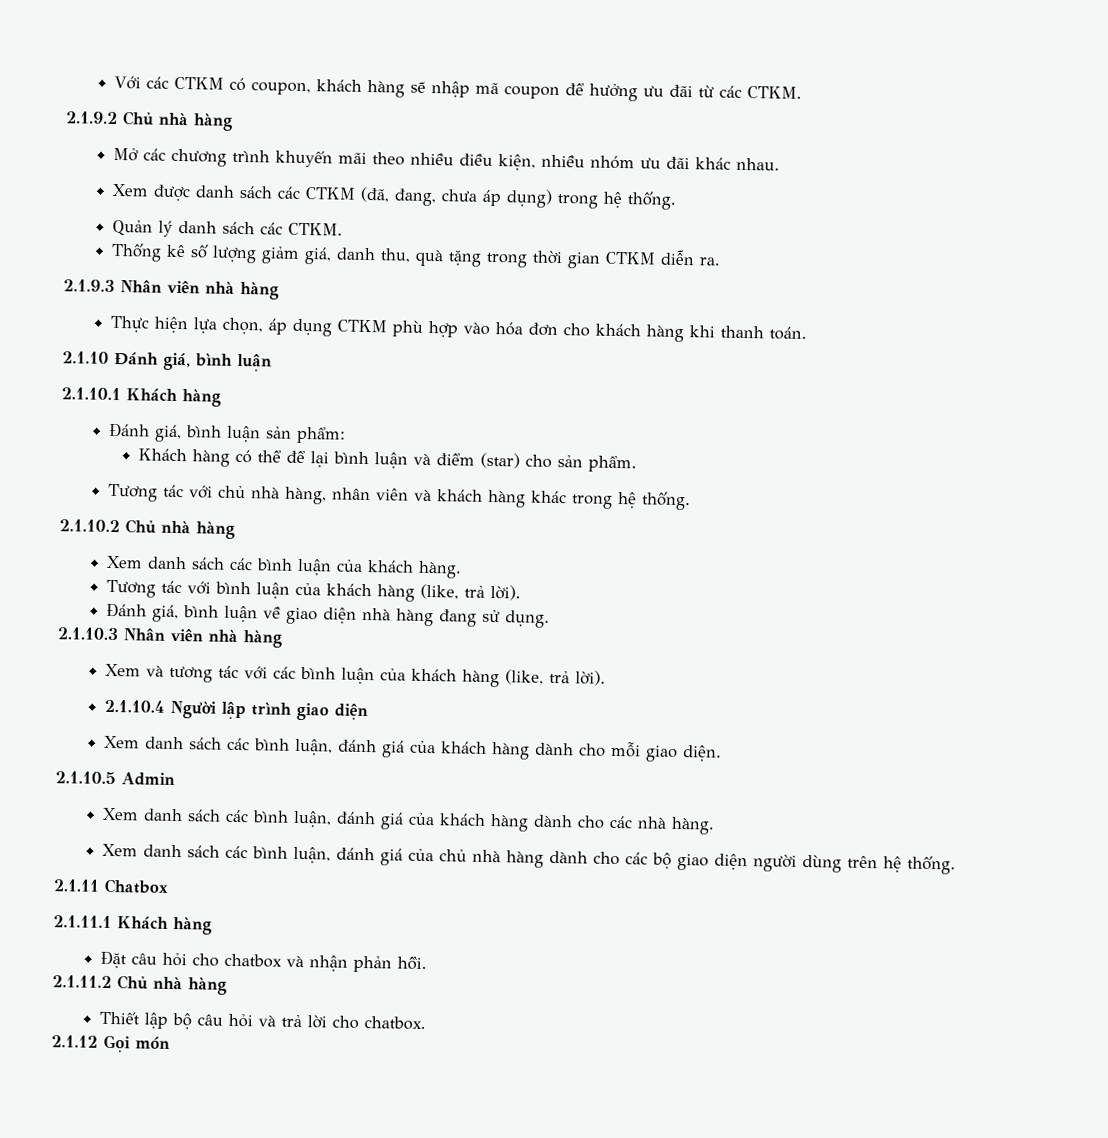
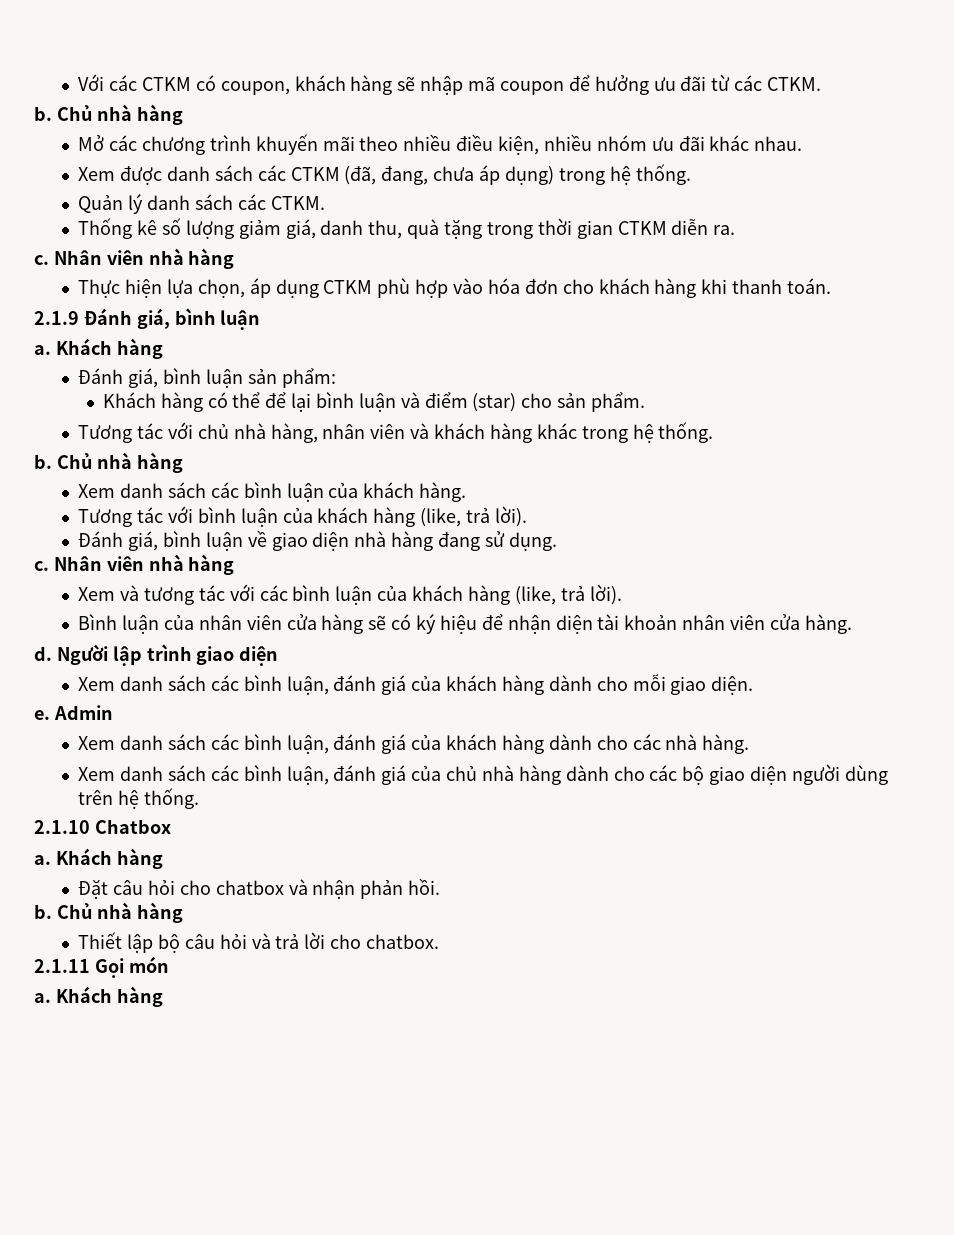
[66,111,118,125] 2.1.9.2 -> [34,106,52,121] b.
[63,279,115,292] 2.1.9.3 -> [34,255,49,265] c.
[62,351,109,364] 2.1.10 -> [34,311,79,325] 2.1.9
[61,387,121,401] 2.1.10.1 -> [34,345,51,355] a.
[59,519,120,533] 2.1.10.2 -> [34,454,52,469] b.
[57,627,119,641] 2.1.10.3 -> [34,561,49,571] c.
[104,699,166,713] 2.1.10.4 -> [78,614,852,634] [34,646,52,661] Bình luận của nhân viên cửa hàng sẽ có ký hiệu để nhận diện tài khoản nhân viên cửa hàng. // d.
[55,771,116,785] 2.1.10.5 -> [34,710,50,720] e.
[53,879,100,892] 2.1.11 -> [34,820,90,834] 2.1.10
[53,915,112,929] 2.1.11.1 -> [34,855,51,865] a.
[52,975,112,989] 2.1.11.2 -> [34,904,52,919] b.
[51,1035,98,1048] 2.1.12 -> [34,959,90,973] 2.1.11
(170, 1042) none -> [34,986,163,1007] // a. Khách hàng

